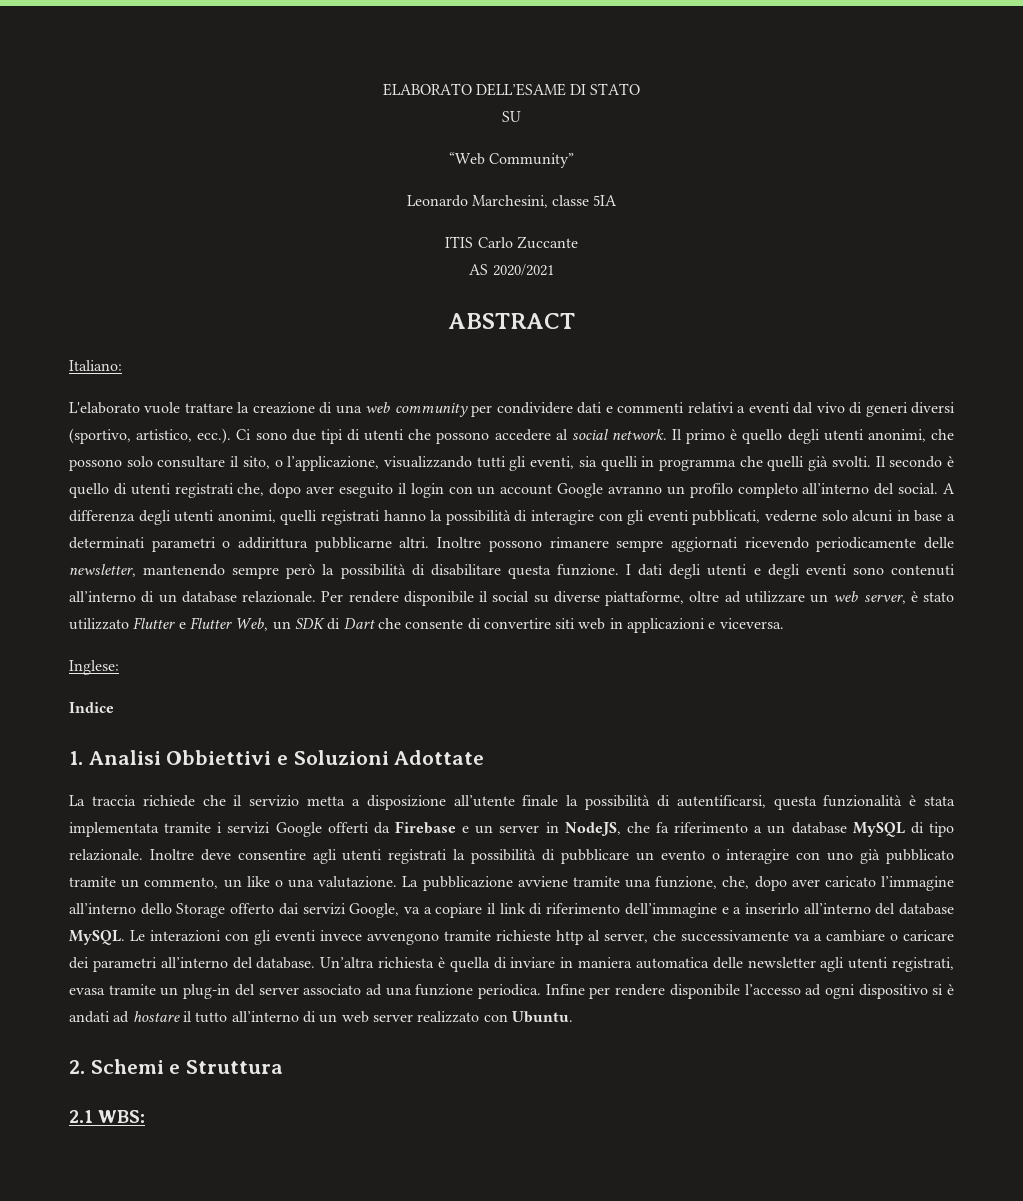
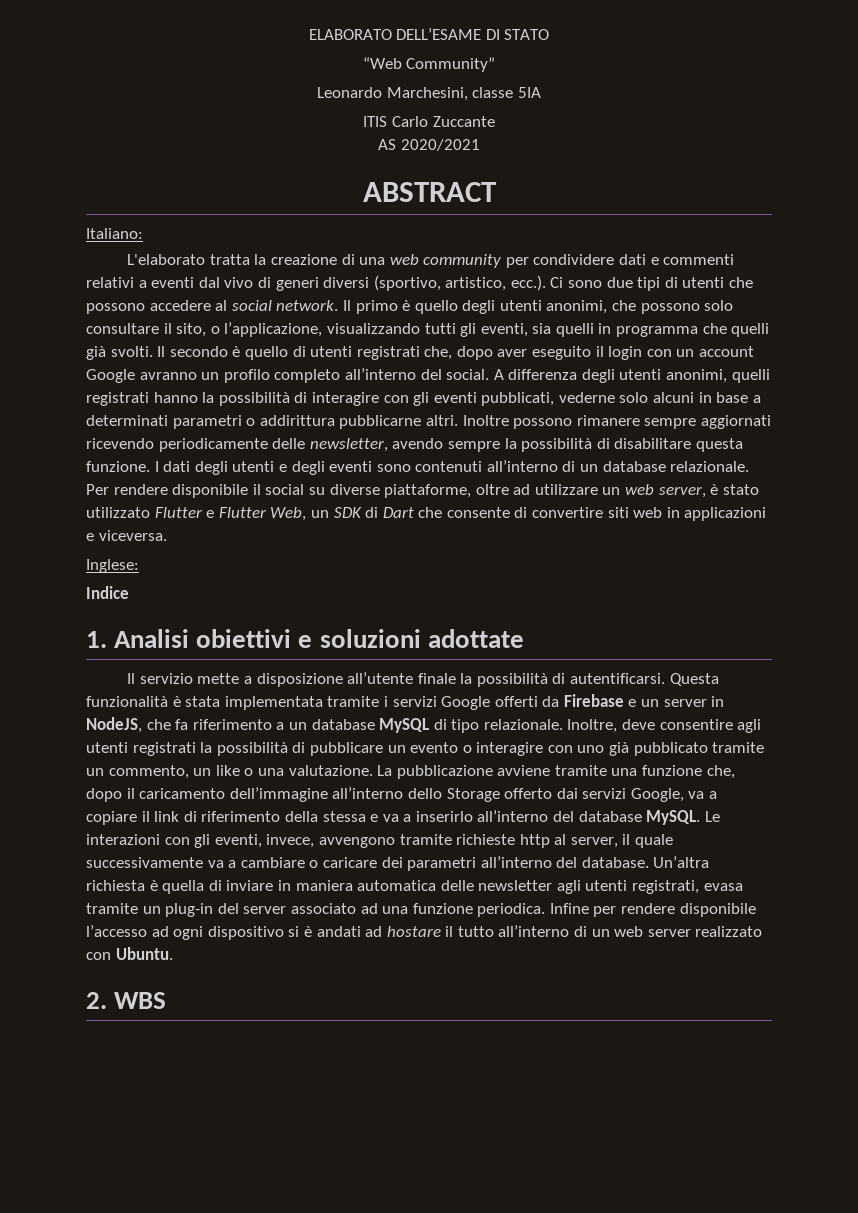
[502,111,521,122] // SU -> (550, 34) none
[144,402,233,414] vuole trattare -> [209,254,250,265] tratta
[143,564,316,579] mantenendo sempre però -> [392,438,500,452] avendo sempre
[166,750,485,765] [69,795,345,807] Obbiettivi e Soluzioni Adottate // La traccia richiede che il servizio metta -> [196,629,524,648] [127,673,240,684] obiettivi e soluzioni adottate // Il servizio mette
[676,795,817,810] autentificarsi, questa -> [570,673,719,686] autentificarsi. Questa
[149,849,194,860] Inoltre -> [567,719,618,733] Inoltre,
[655,876,954,891] funzione, che, dopo aver caricato l’immagine -> [642,765,735,779] [86,787,328,802] funzione che, dopo il caricamento dell’immagine
[624,903,729,918] dell’immagine e -> [284,811,399,822] della stessa e va
[275,930,362,941] eventi invece -> [214,834,315,848] eventi, invece,
[653,930,676,941] che -> [622,834,674,848] il quale
[90,1059,284,1074] [69,1110,146,1123] Schemi e Struttura // 2.1 WBS: -> [114,992,167,1009] WBS

